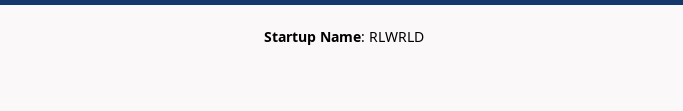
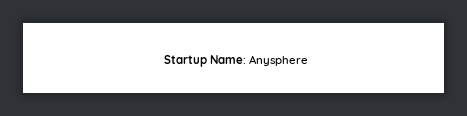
[369,32,424,42] RLWRLD -> [249,55,309,66] Anysphere

